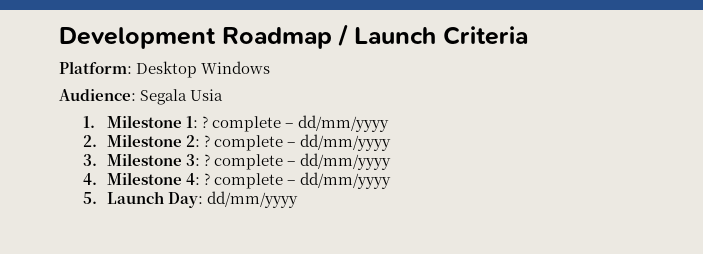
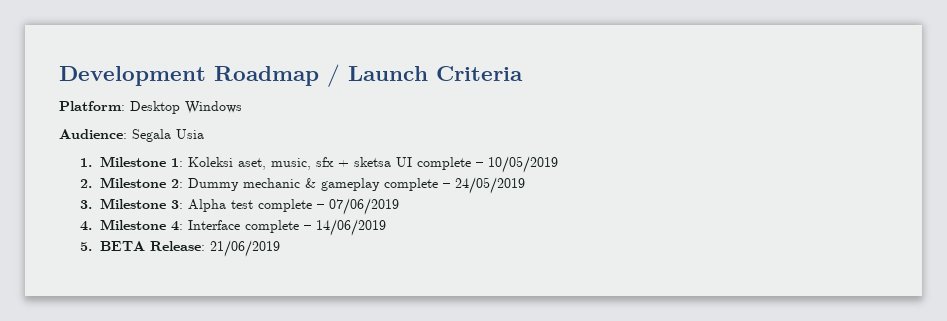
[202,115,389,132] ? complete – dd/mm/yyyy -> [188,156,559,173] Koleksi aset, music, sfx + sketsa UI complete – 10/05/2019
[204,134,391,151] ? complete – dd/mm/yyyy -> [188,177,526,194] Dummy mechanic & gameplay complete – 24/05/2019
[204,153,391,170] ? complete – dd/mm/yyyy -> [188,198,400,215] Alpha test complete – 07/06/2019
[204,172,391,189] ? complete – dd/mm/yyyy -> [188,219,387,236] Interface complete – 14/06/2019
[107,191,299,208] Launch Day: dd/mm/yyyy -> [100,240,281,257] BETA Release: 21/06/2019

